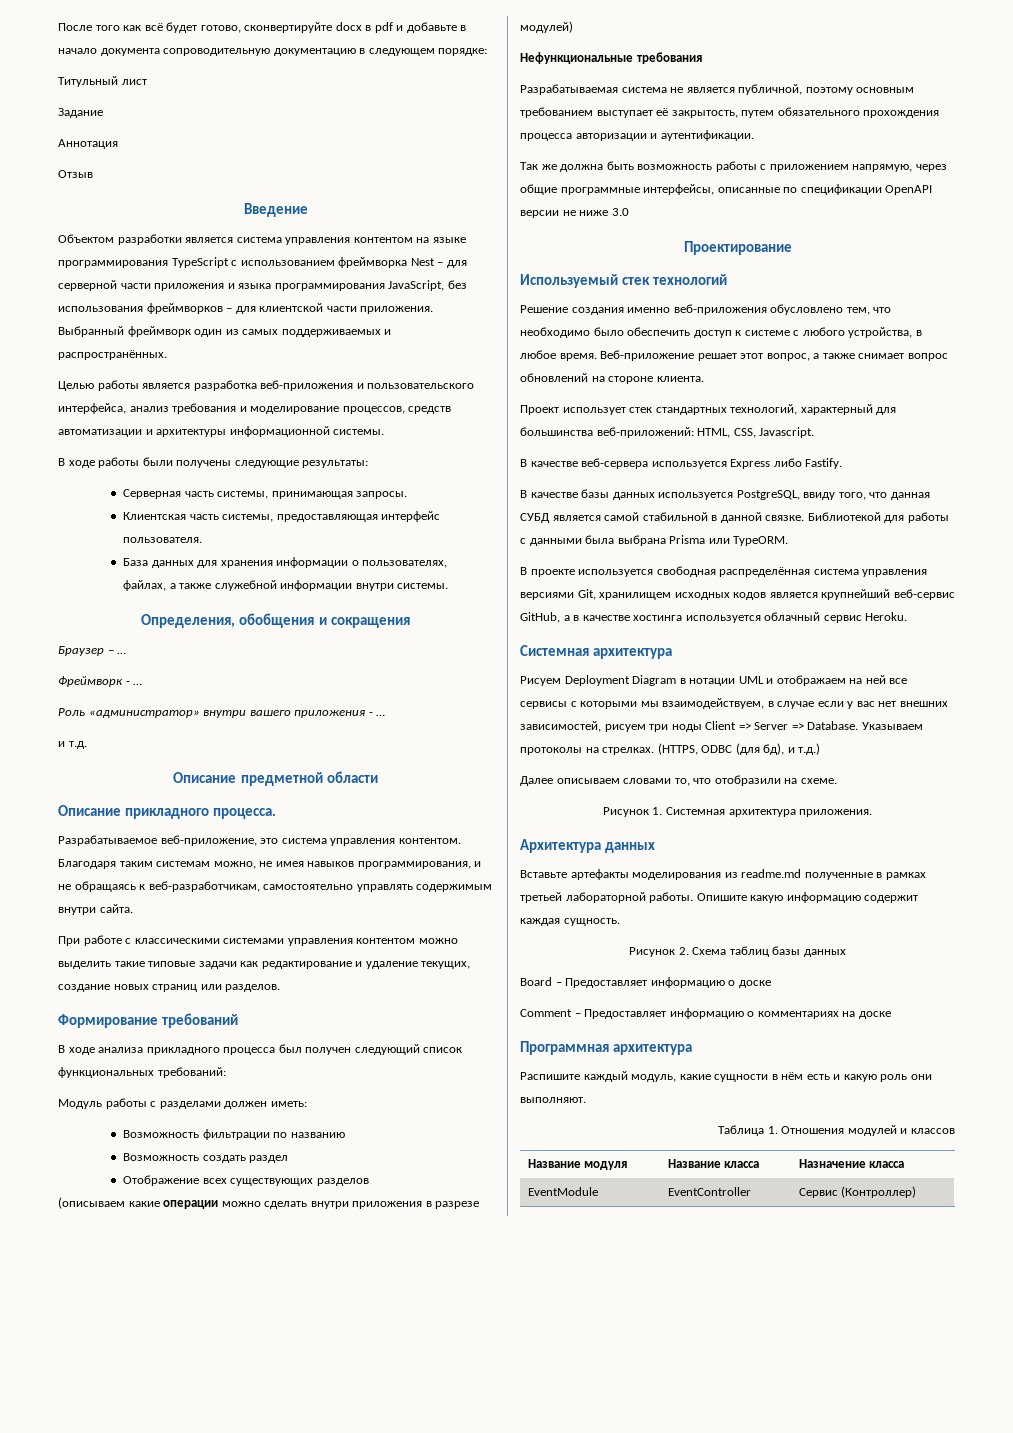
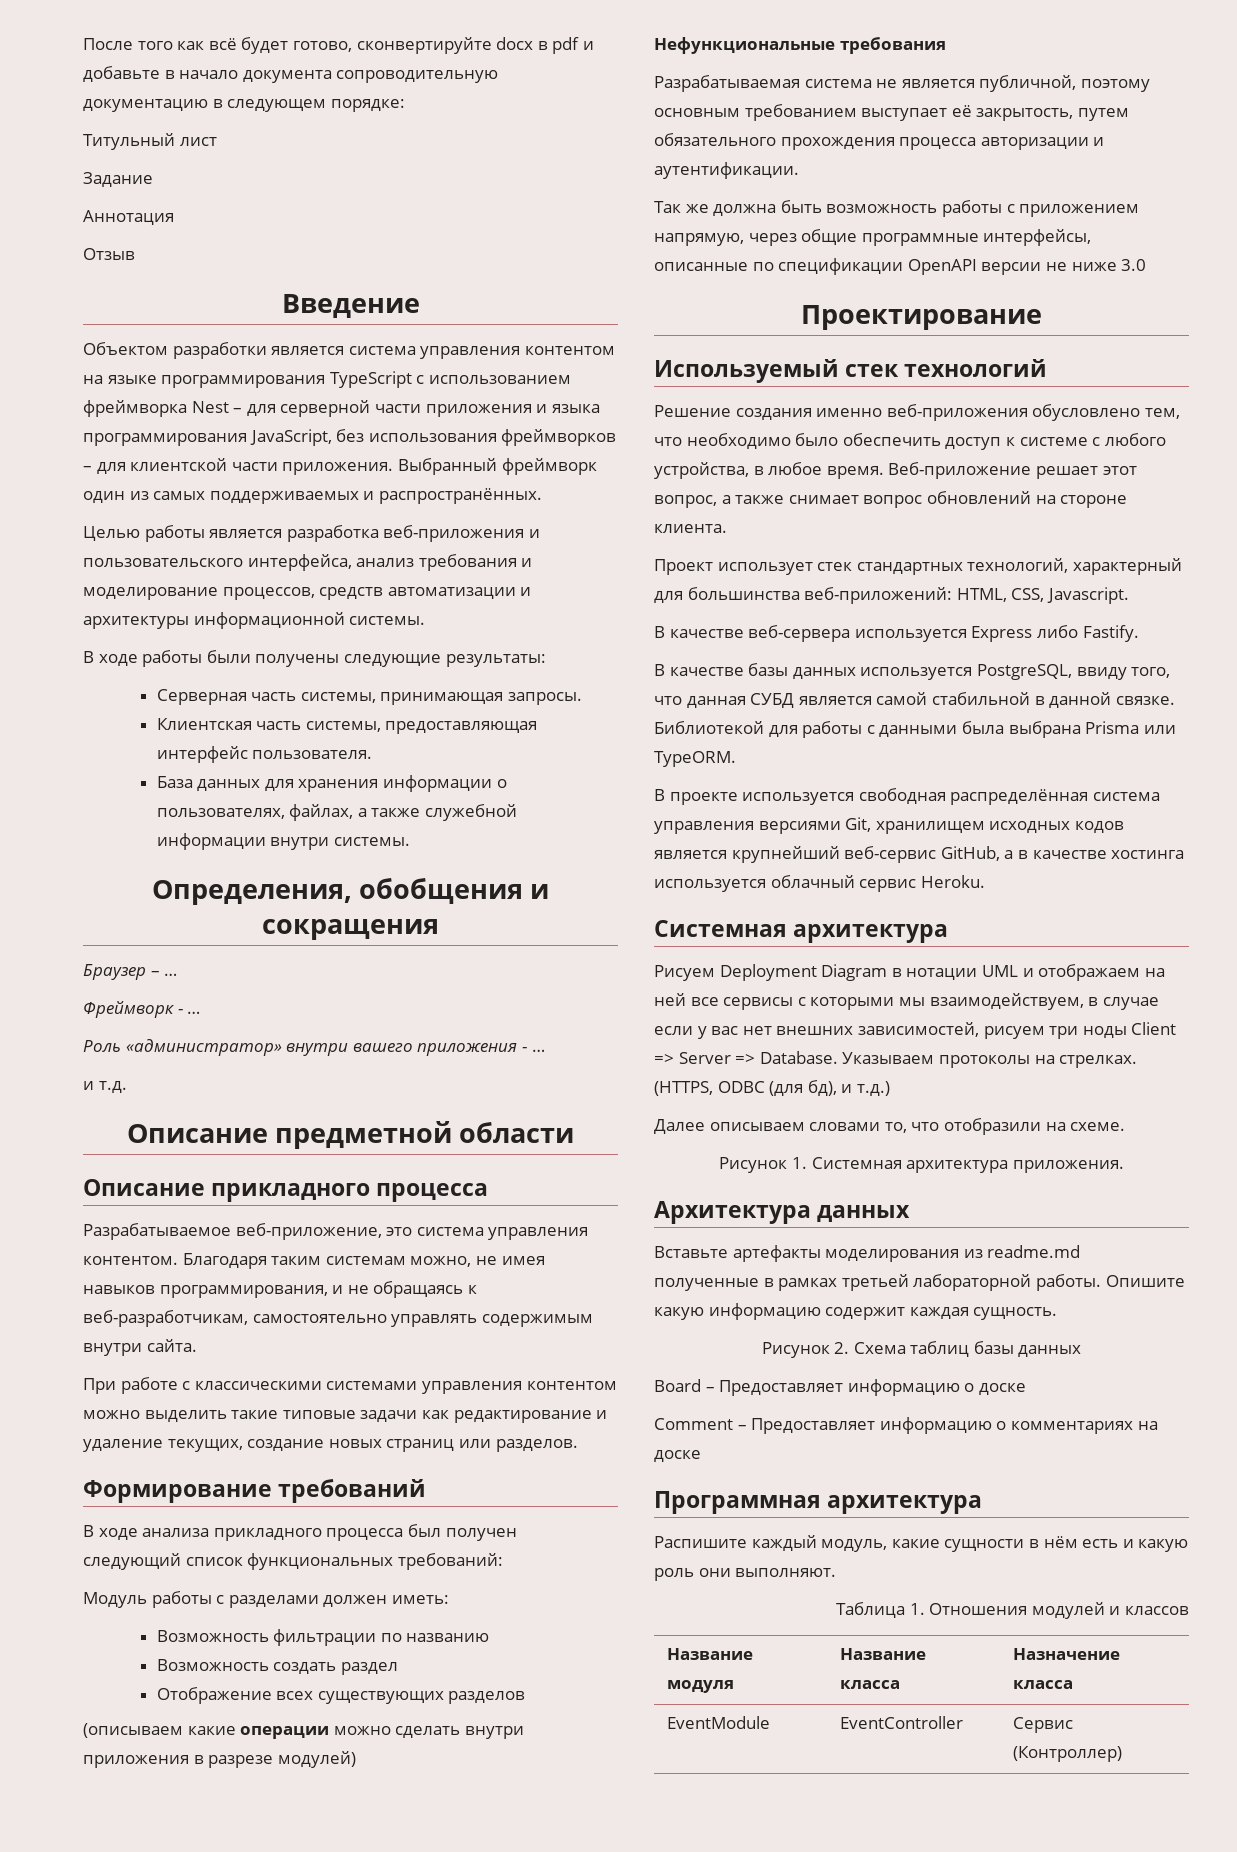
[212,808,276,819] процесса. -> [376,1183,489,1202] процесса

